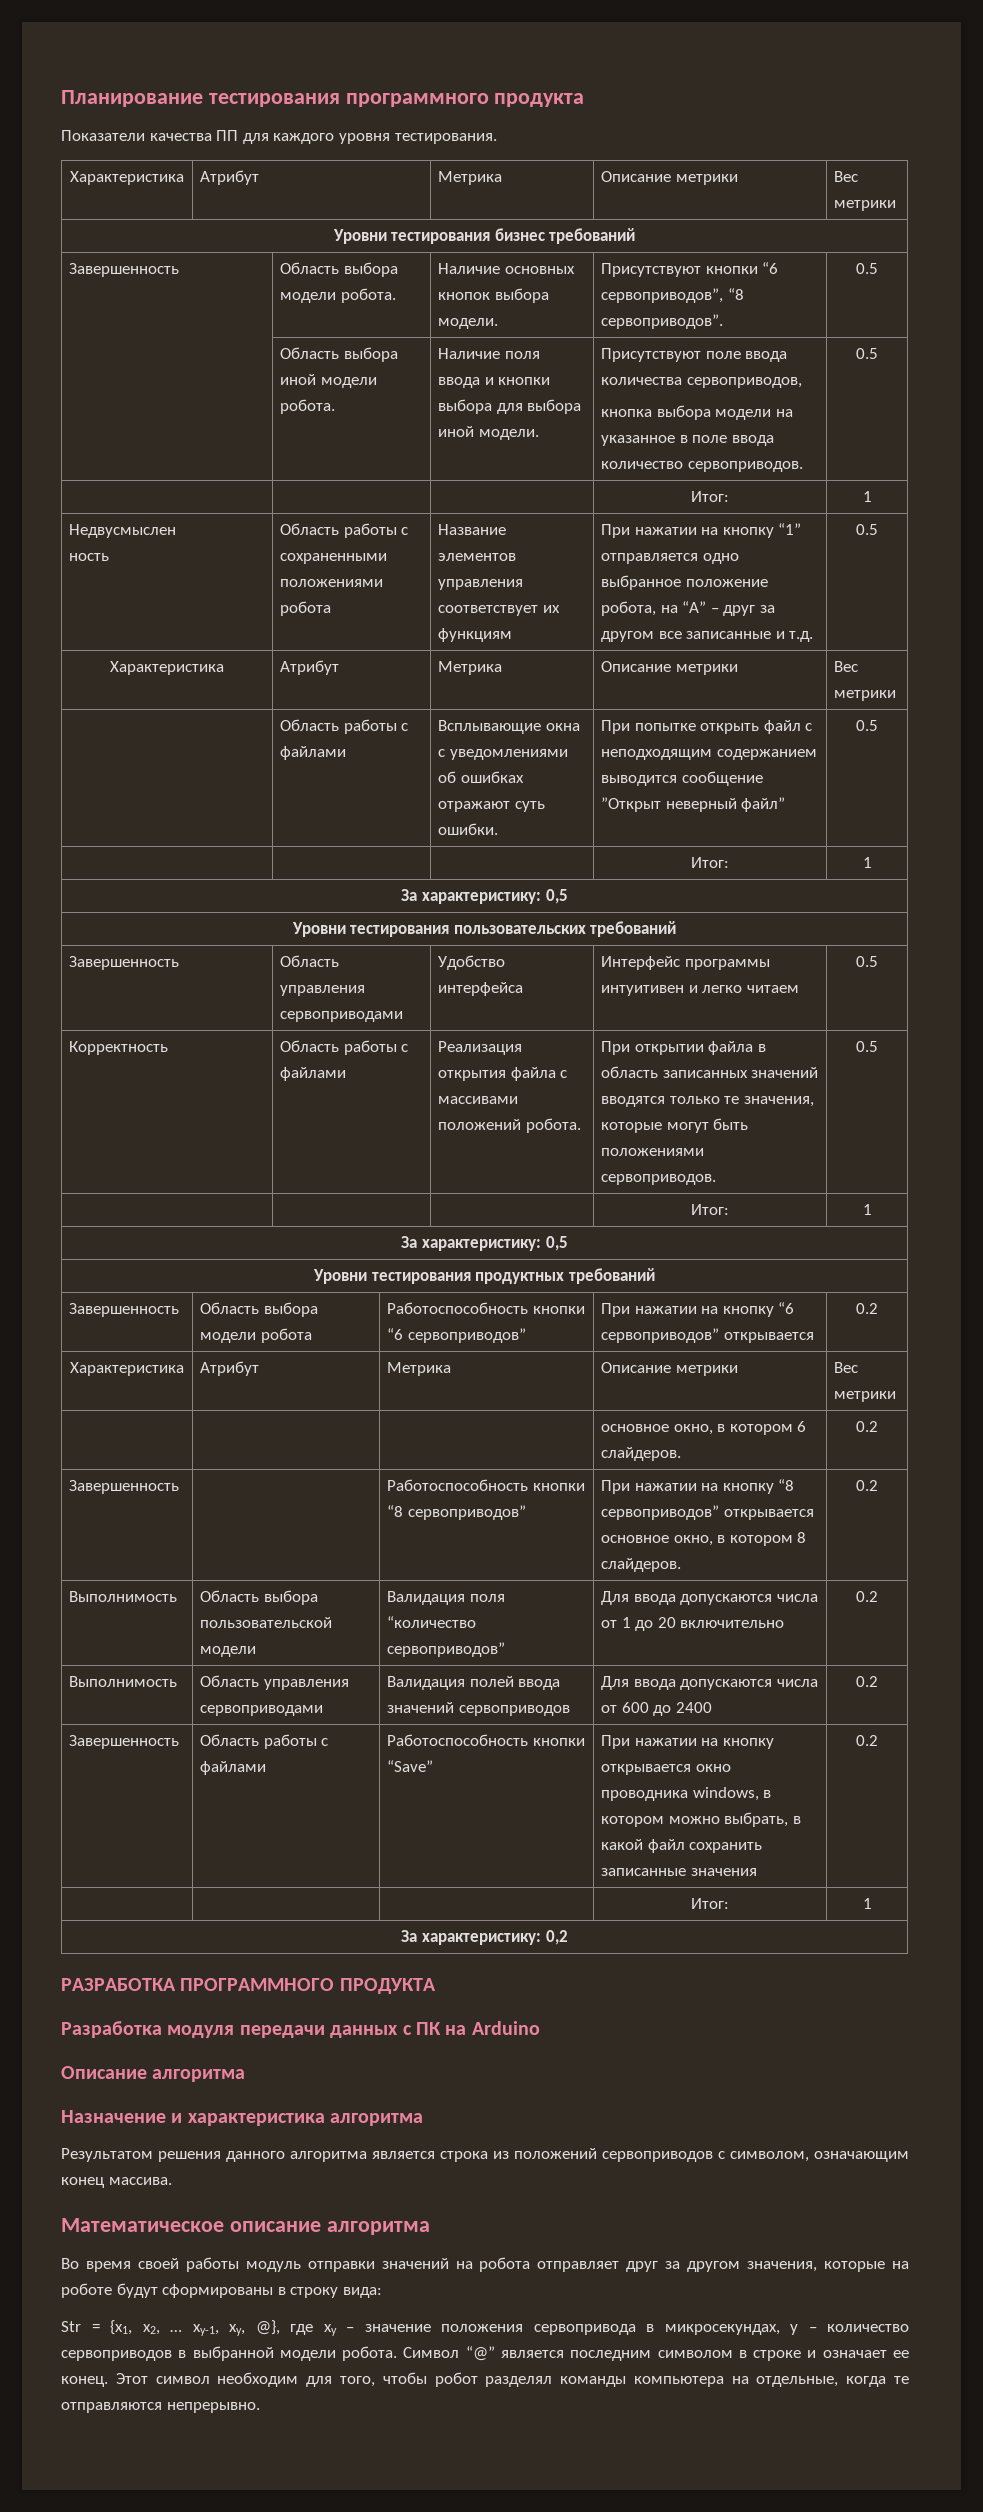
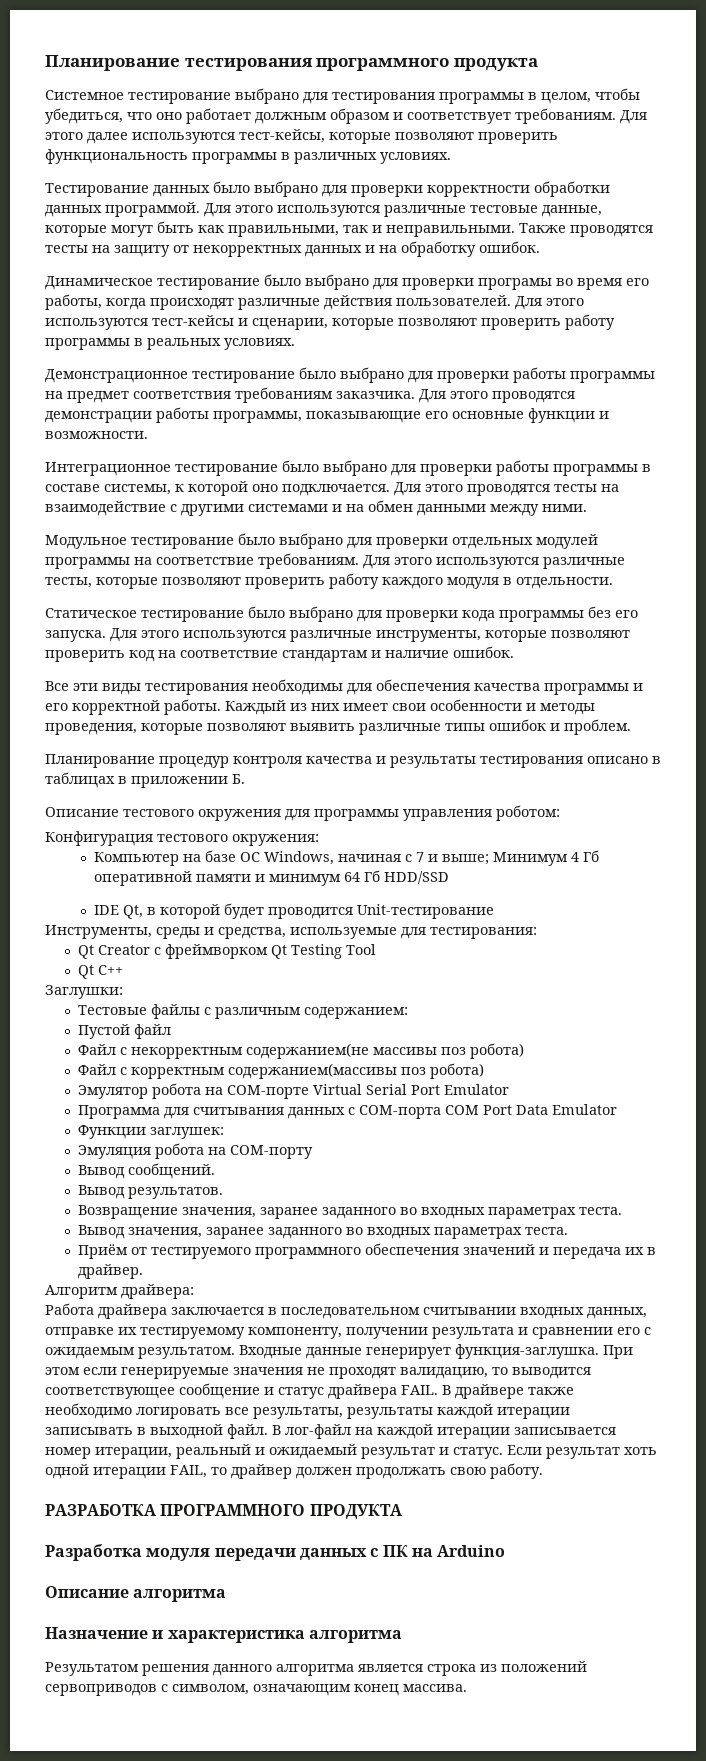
[61,130,497,144] [70,171,184,185] [200,170,260,185] [438,171,503,185] [601,171,738,185] [834,171,859,182] [834,200,897,211] [332,228,636,244] [69,263,180,277] [280,262,398,277] [280,288,396,303] [438,263,575,274] [438,288,549,303] [438,318,499,329] [601,262,779,277] [601,288,744,303] [601,314,724,329] [856,263,878,274] [280,347,398,362] [280,374,377,388] [280,399,336,414] [438,348,540,359] [438,377,551,388] [438,399,582,414] [438,426,539,440] [601,348,788,362] [601,377,802,388] [601,405,793,420] [601,435,774,446] [601,461,803,472] [856,348,878,359] [691,491,729,502] [862,491,872,502] [69,524,177,538] [69,553,110,561] [280,523,409,538] [280,553,388,564] [280,579,384,587] [280,601,332,616] [438,524,507,535] [438,553,517,561] [438,579,524,590] [438,605,560,616] [438,628,513,642] [601,523,802,538] [601,553,739,564] [601,575,768,590] [601,601,776,616] [601,631,814,642] [856,524,878,535] [110,661,224,675] [280,660,340,675] [438,661,503,675] [601,661,738,675] [834,661,859,672] [834,690,897,701] [280,719,409,734] [280,746,347,760] [438,720,580,734] [438,749,568,760] [438,771,524,783] [438,801,545,812] [438,823,499,835] [601,720,813,734] [601,749,817,760] [601,771,763,786] [601,797,786,812] [856,720,878,731] [691,857,729,868] [862,857,872,868] [401,889,568,904] [291,921,677,937] [69,956,180,970] [280,955,340,967] [280,985,366,996] [280,1011,404,1022] [438,955,506,970] [438,982,524,996] [601,956,770,970] [601,985,799,996] [856,956,878,967] [69,1041,169,1055] [280,1040,409,1055] [280,1067,347,1081] [438,1041,523,1055] [438,1067,568,1081] [438,1096,519,1104] [438,1118,581,1133] [601,1041,766,1055] [601,1066,819,1078] [601,1096,814,1107] [601,1118,749,1133] [601,1148,705,1156] [601,1174,717,1185] [856,1041,878,1052] [691,1204,729,1215] [862,1204,872,1215] [401,1236,568,1251] [313,1268,655,1284] [69,1303,180,1317] [200,1302,318,1317] [200,1328,312,1343] [387,1302,585,1314] [387,1328,526,1343] [601,1302,795,1317] [601,1328,814,1343] [856,1303,878,1314] [70,1362,184,1376] [200,1361,260,1376] [387,1362,452,1376] [601,1362,738,1376] [834,1362,859,1373] [834,1391,897,1402] [601,1421,807,1435] [601,1447,682,1461] [856,1421,878,1432] [69,1480,180,1494] [387,1479,585,1491] [387,1505,526,1520] [601,1479,795,1494] [601,1505,814,1520] [601,1532,807,1546] [601,1558,682,1572] [856,1480,878,1491] [69,1591,178,1602] [200,1590,318,1605] [200,1617,333,1628] [200,1646,257,1657] [387,1591,505,1605] [387,1616,477,1628] [387,1642,506,1657] [601,1591,818,1605] [601,1617,785,1631] [856,1591,878,1602] [69,1676,178,1687] [200,1675,349,1690] [200,1705,324,1716] [387,1676,561,1690] [387,1702,570,1716] [601,1676,818,1690] [601,1702,712,1716] [856,1676,878,1687] [69,1735,180,1749] [200,1734,329,1749] [200,1761,267,1775] [387,1734,585,1746] [387,1760,434,1772] [601,1735,774,1749] [601,1764,731,1775] [601,1787,772,1801] [601,1812,801,1827] [601,1839,763,1853] [601,1868,757,1876] [856,1735,878,1746] [691,1898,729,1909] [862,1898,872,1909] [401,1930,568,1945] Показатели качества ПП для каждого уровня тестирования. // Характеристика | Атрибут | Метрика | Описание метрики | Вес метрики // Уровни тестирования бизнес требований // Завершенность | Область выбора модели робота. | Наличие основных кнопок выбора модели. | Присутствуют кнопки “6 сервоприводов”, “8 сервоприводов”. | 0.5 // | Область выбора иной модели робота. | Наличие поля ввода и кнопки выбора для выбора иной модели. | Присутствуют поле ввода количества сервоприводов, // кнопка выбора модели на указанное в поле ввода количество сервоприводов. | 0.5 // | | | Итог: | 1 // Недвусмыслен // ность | Область работы с сохраненными положениями робота | Название элементов управления соответствует их функциям | При нажатии на кнопку “1” отправляется одно выбранное положение робота, на “A” – друг за другом все записанные и т.д. | 0.5 // Характеристика | Атрибут | Метрика | Описание метрики | Вес метрики // | Область работы с файлами | Всплывающие окна с уведомлениями об ошибках отражают суть ошибки. | При попытке открыть файл с неподходящим содержанием выводится сообщение ”Открыт неверный файл” | 0.5 // | | | Итог: | 1 // За характеристику: 0,5 // Уровни тестирования пользовательских требований // Завершенность | Область управления сервоприводами | Удобство интерфейса | Интерфейс программы интуитивен и легко читаем | 0.5 // Корректность | Область работы с файлами | Реализация открытия файла с массивами положений робота. | При открытии файла в область записанных значений вводятся только те значения, которые могут быть положениями сервоприводов. | 0.5 // | | | Итог: | 1 // За характеристику: 0,5 // Уровни тестирования продуктных требований // Завершенность | Область выбора модели робота | Работоспособность кнопки “6 сервоприводов” | При нажатии на кнопку “6 сервоприводов” открывается | 0.2 // Характеристика | Атрибут | Метрика | Описание метрики | Вес метрики // | | | основное окно, в котором 6 слайдеров. | 0.2 // Завершенность | | Работоспособность кнопки “8 сервоприводов” | При нажатии на кнопку “8 сервоприводов” открывается основное окно, в котором 8 слайдеров. | 0.2 // Выполнимость | Область выбора пользовательской модели | Валидация поля “количество сервоприводов” | Для ввода допускаются числа от 1 до 20 включительно | 0.2 // Выполнимость | Область управления сервоприводами | Валидация полей ввода значений сервоприводов | Для ввода допускаются числа от 600 до 2400 | 0.2 // Завершенность | Область работы с файлами | Работоспособность кнопки “Save” | При нажатии на кнопку открывается окно проводника windows, в котором можно выбрать, в какой файл сохранить записанные значения | 0.2 // | | | Итог: | 1 // За характеристику: 0,2 -> [45,88,640,104] [45,108,647,124] [45,129,558,144] [45,149,451,164] [45,181,610,197] [45,202,602,217] [45,221,653,237] [45,241,540,257] [45,274,649,290] [45,294,584,310] [45,314,615,330] [45,338,295,350] [45,367,655,383] [45,387,575,403] [45,407,609,423] [45,431,148,439] [45,460,651,476] [45,481,619,496] [45,500,587,516] [45,533,598,549] [45,553,625,569] [45,573,613,589] [45,606,638,622] [45,628,630,642] [45,646,514,662] [45,679,643,695] [45,699,595,715] [45,719,631,735] [45,754,661,768] [45,772,245,788] [45,805,560,821] [45,831,319,846] [94,850,600,866] [94,870,450,886] [94,903,495,919] [45,925,537,939] [77,944,376,959] [77,965,123,979] [45,985,123,999] [77,1004,408,1019] [77,1024,171,1039] [77,1043,524,1059] [77,1063,484,1079] [77,1083,509,1099] [77,1104,617,1119] [77,1125,224,1139] [77,1143,313,1159] [77,1163,215,1179] [77,1185,223,1199] [77,1205,622,1219] [77,1225,568,1239] [77,1243,656,1259] [77,1264,143,1279] [45,1284,194,1299] [45,1303,647,1319] [45,1327,651,1339] [45,1344,633,1359] [45,1367,591,1379] [45,1383,574,1399] [45,1403,570,1419] [45,1424,616,1439] [45,1444,657,1459] [45,1463,543,1479] Системное тестирование выбрано для тестирования программы в целом, чтобы убедиться, что оно работает должным образом и соответствует требованиям. Для этого далее используются тест-кейсы, которые позволяют проверить функциональность программы в различных условиях. // Тестирование данных было выбрано для проверки корректности обработки данных программой. Для этого используются различные тестовые данные, которые могут быть как правильными, так и неправильными. Также проводятся тесты на защиту от некорректных данных и на обработку ошибок. // Динамическое тестирование было выбрано для проверки програмы во время его работы, когда происходят различные действия пользователей. Для этого используются тест-кейсы и сценарии, которые позволяют проверить работу программы в реальных условиях. // Демонстрационное тестирование было выбрано для проверки работы программы на предмет соответствия требованиям заказчика. Для этого проводятся демонстрации работы программы, показывающие его основные функции и возможности. // Интеграционное тестирование было выбрано для проверки работы программы в составе системы, к которой оно подключается. Для этого проводятся тесты на взаимодействие с другими системами и на обмен данными между ними. // Модульное тестирование было выбрано для проверки отдельных модулей программы на соответствие требованиям. Для этого используются различные тесты, которые позволяют проверить работу каждого модуля в отдельности. // Статическое тестирование было выбрано для проверки кода программы без его запуска. Для этого используются различные инструменты, которые позволяют проверить код на соответствие стандартам и наличие ошибок. // Все эти виды тестирования необходимы для обеспечения качества программы и его корректной работы. Каждый из них имеет свои особенности и методы проведения, которые позволяют выявить различные типы ошибок и проблем. // Планирование процедур контроля качества и результаты тестирования описано в таблицах в приложении Б. // Описание тестового окружения для программы управления роботом: // Конфигурация тестового окружения: // Компьютер на базе ОС Windows, начиная с 7 и выше; Минимум 4 Гб оперативной памяти и минимум 64 Гб HDD/SSD // IDE Qt, в которой будет проводится Unit-тестирование // Инструменты, среды и средства, используемые для тестирования: // Qt Creator с фреймворком Qt Testing Tool // Qt С++ // Заглушки: // Тестовые файлы с различным содержанием: // Пустой файл // Файл с некорректным содержанием(не массивы поз робота) // Файл с корректным содержанием(массивы поз робота) // Эмулятор робота на COM-порте Virtual Serial Port Emulator // Программа для считывания данных с COM-порта COM Port Data Emulator // Функции заглушек: // Эмуляция робота на COM-порту // Вывод сообщений. // Вывод результатов. // Возвращение значения, заранее заданного во входных параметрах теста. // Вывод значения, заранее заданного во входных параметрах теста. // Приём от тестируемого программного обеспечения значений и передача их в драйвер. // Алгоритм драйвера: // Работа драйвера заключается в последовательном считывании входных данных, отправке их тестируемому компоненту, получении результата и сравнении его с ожидаемым результатом. Входные данные генерирует функция-заглушка. При этом если генерируемые значения не проходят валидацию, то выводится соответствующее сообщение и статус драйвера FAIL. В драйвере также необходимо логировать все результаты, результаты каждой итерации записывать в выходной файл. В лог-файл на каждой итерации записывается номер итерации, реальный и ожидаемый результат и статус. Если результат хоть одной итерации FAIL, то драйвер должен продолжать свою работу.
[61,2218,430,2235] [61,2257,909,2272] [61,2283,382,2298] [61,2320,909,2336] [61,2346,910,2361] [61,2372,910,2387] [61,2402,260,2413] // Математическое описание алгоритма // Во время своей работы модуль отправки значений на робота отправляет друг за другом значения, которые на роботе будут сформированы в строку вида: // Str = {x1, x2, … xy-1, xy, @}, где xy – значение положения сервопривода в микросекундах, y – количество сервоприводов в выбранной модели робота. Символ “@” является последним символом в строке и означает ее конец. Этот символ необходим для того, чтобы робот разделял команды компьютера на отдельные, когда те отправляются непрерывно. -> (467, 1688) none

